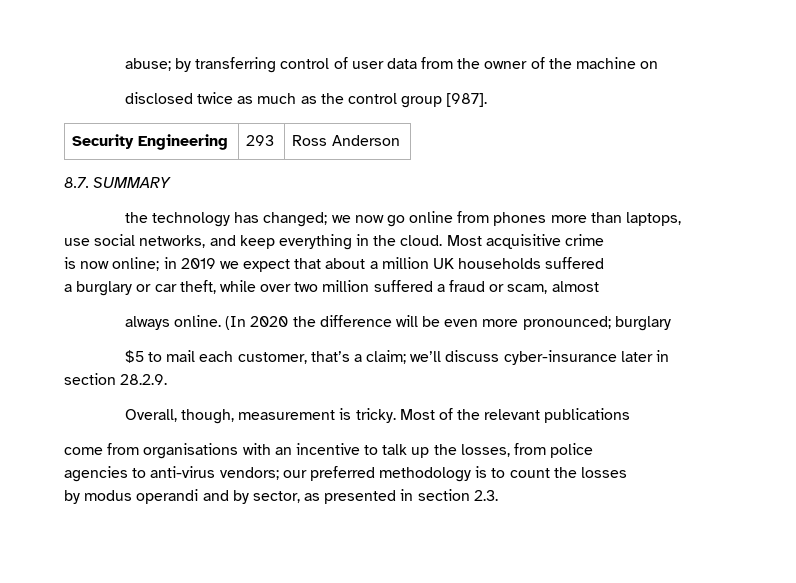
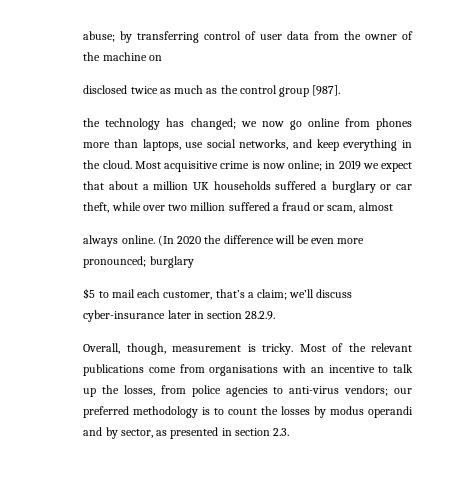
[72,134,228,150] [246,135,275,146] [292,135,400,146] [64,177,172,188] // Security Engineering | 293 | Ross Anderson // 8.7. SUMMARY -> (341, 90) none
(681, 219) // -> (181, 145) none
(605, 240) // -> (250, 165) none
(605, 263) // -> (317, 185) none
(669, 356) // -> (204, 315) none
(631, 415) // -> (145, 370) none
(594, 450) // -> (221, 391) none
(628, 472) // -> (311, 410) none

